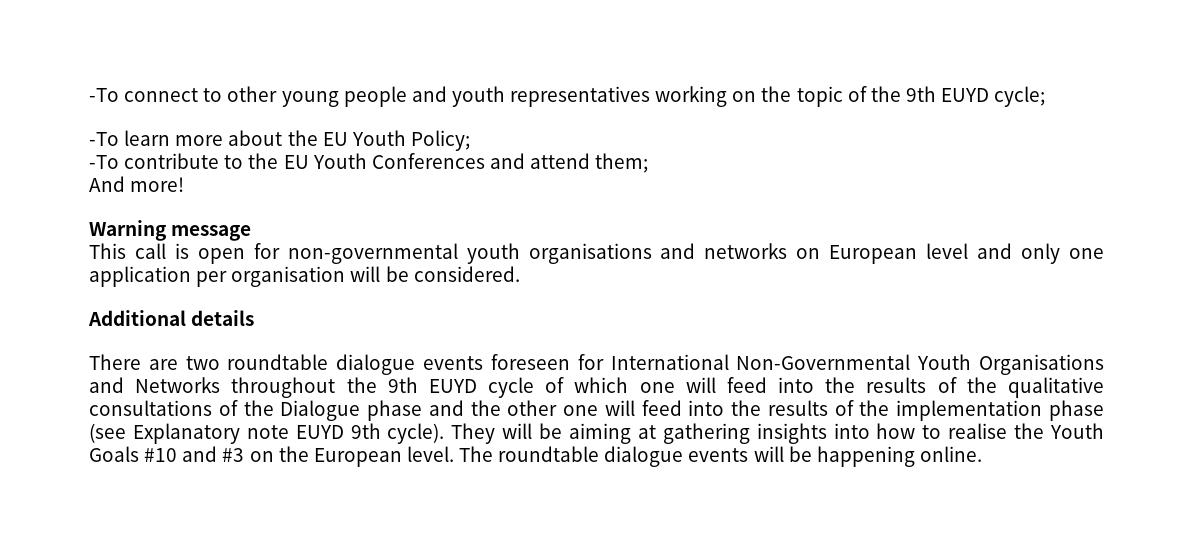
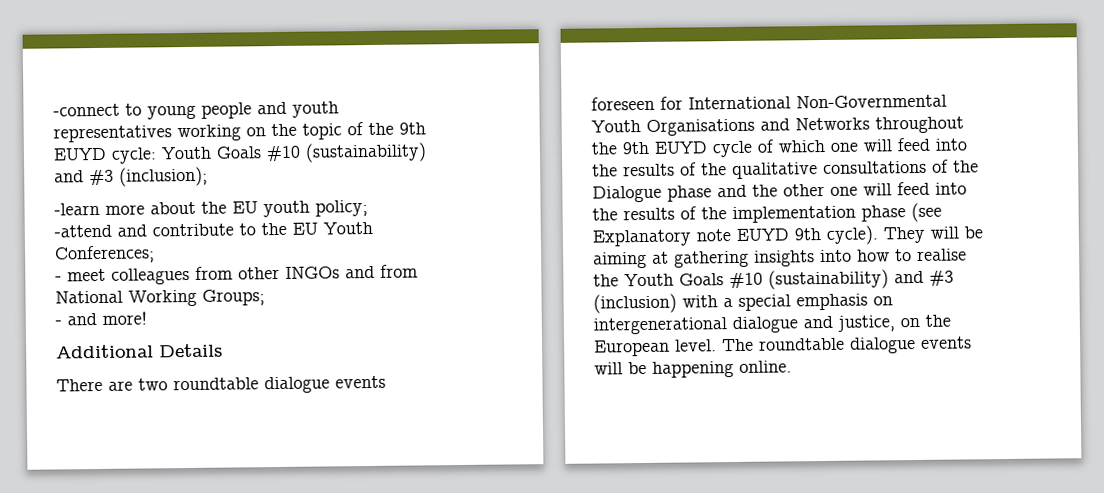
[89,86,278,102] -To connect to other -> [53,103,142,117] -connect to
[994,86,1046,107] [89,130,470,151] [89,155,119,169] cycle; // -To learn more about the EU Youth Policy; // -To -> [111,142,427,164] [54,166,208,187] [54,200,368,218] [54,224,147,238] cycle: Youth Goals #10 (sustainability) and #3 (inclusion); // -learn more about the EU youth policy; // -attend and
[371,153,649,173] [89,176,185,192] [89,220,252,241] [89,243,1104,264] [89,266,520,287] Conferences and attend them; // And more! // Warning message // This call is open for non-governmental youth organisations and networks on European level and only one application per organisation will be considered. -> [54,245,155,264] [55,264,418,285] [55,289,265,307] [55,311,147,326] Conferences; // - meet colleagues from other INGOs and from National Working Groups; // - and more!
[191,310,255,326] details -> [159,343,223,358] Details
[182,446,245,462] and #3 -> [768,269,954,290] [593,293,893,314] [593,315,895,335] (sustainability) and #3 (inclusion) with a special emphasis on intergenerational dialogue and justice,

